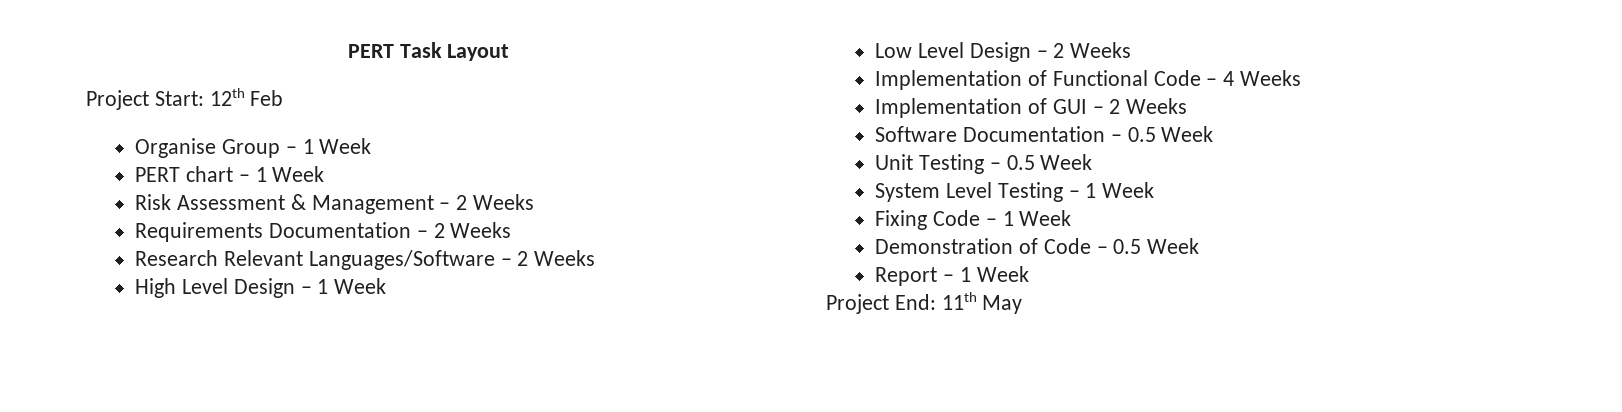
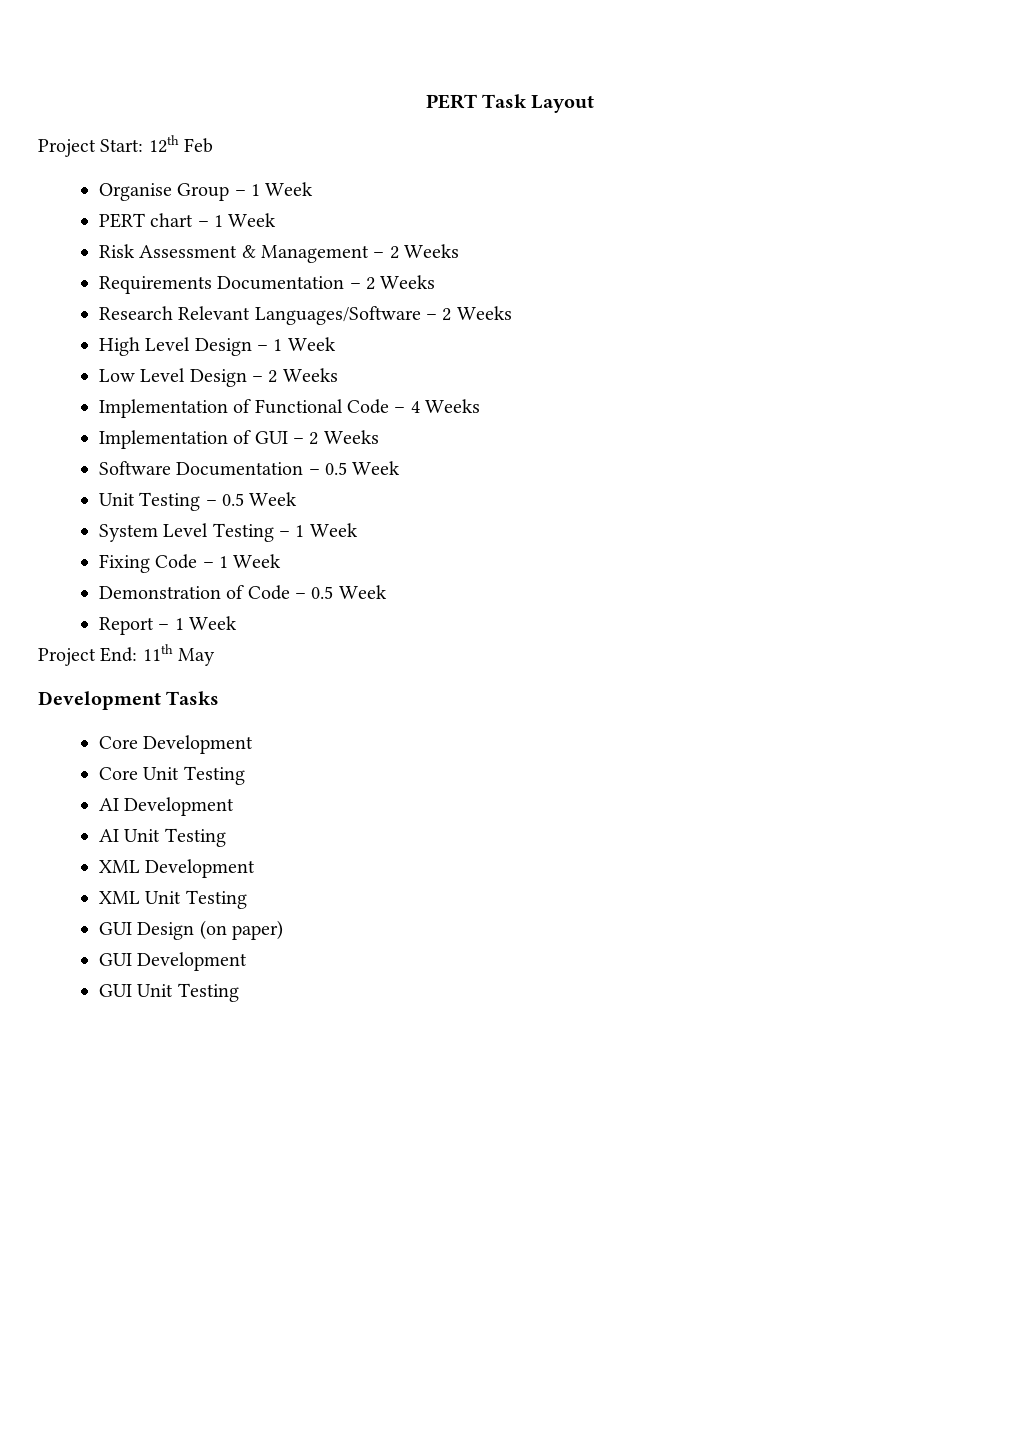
(1023, 304) none -> [38,691,220,710] [98,735,254,754] [98,766,245,785] [98,797,235,816] [98,828,226,847] [98,859,256,878] [98,890,247,909] [98,920,284,940] [98,952,248,971] [98,983,239,1002] // Development Tasks // Core Development // Core Unit Testing // AI Development // AI Unit Testing // XML Development // XML Unit Testing // GUI Design (on paper) // GUI Development // GUI Unit Testing

